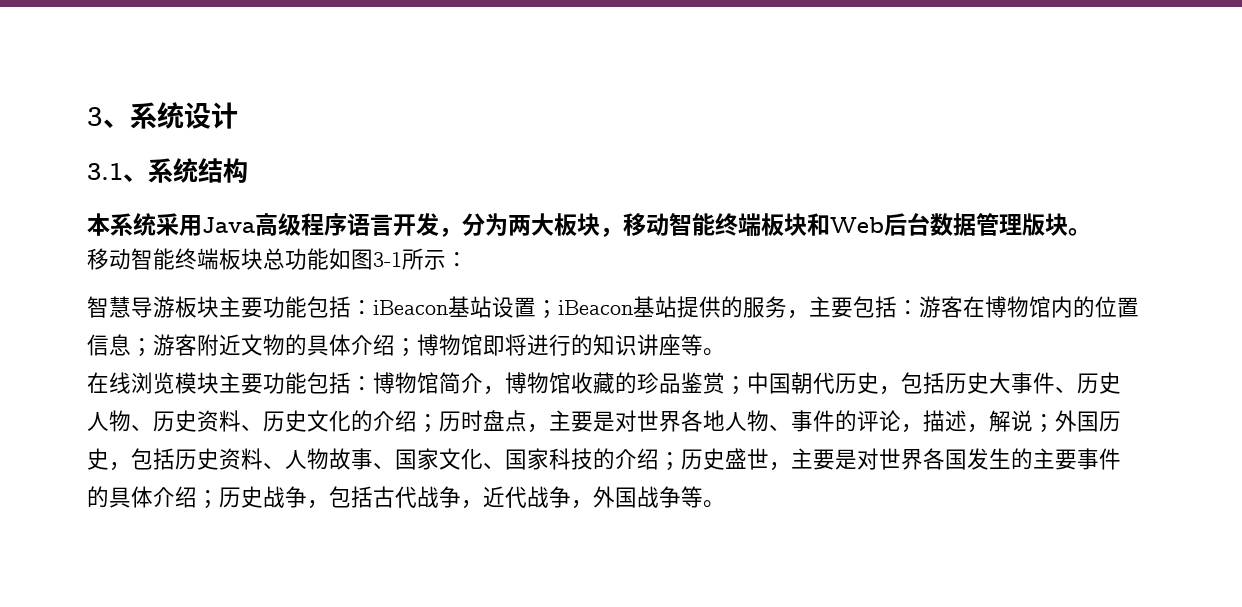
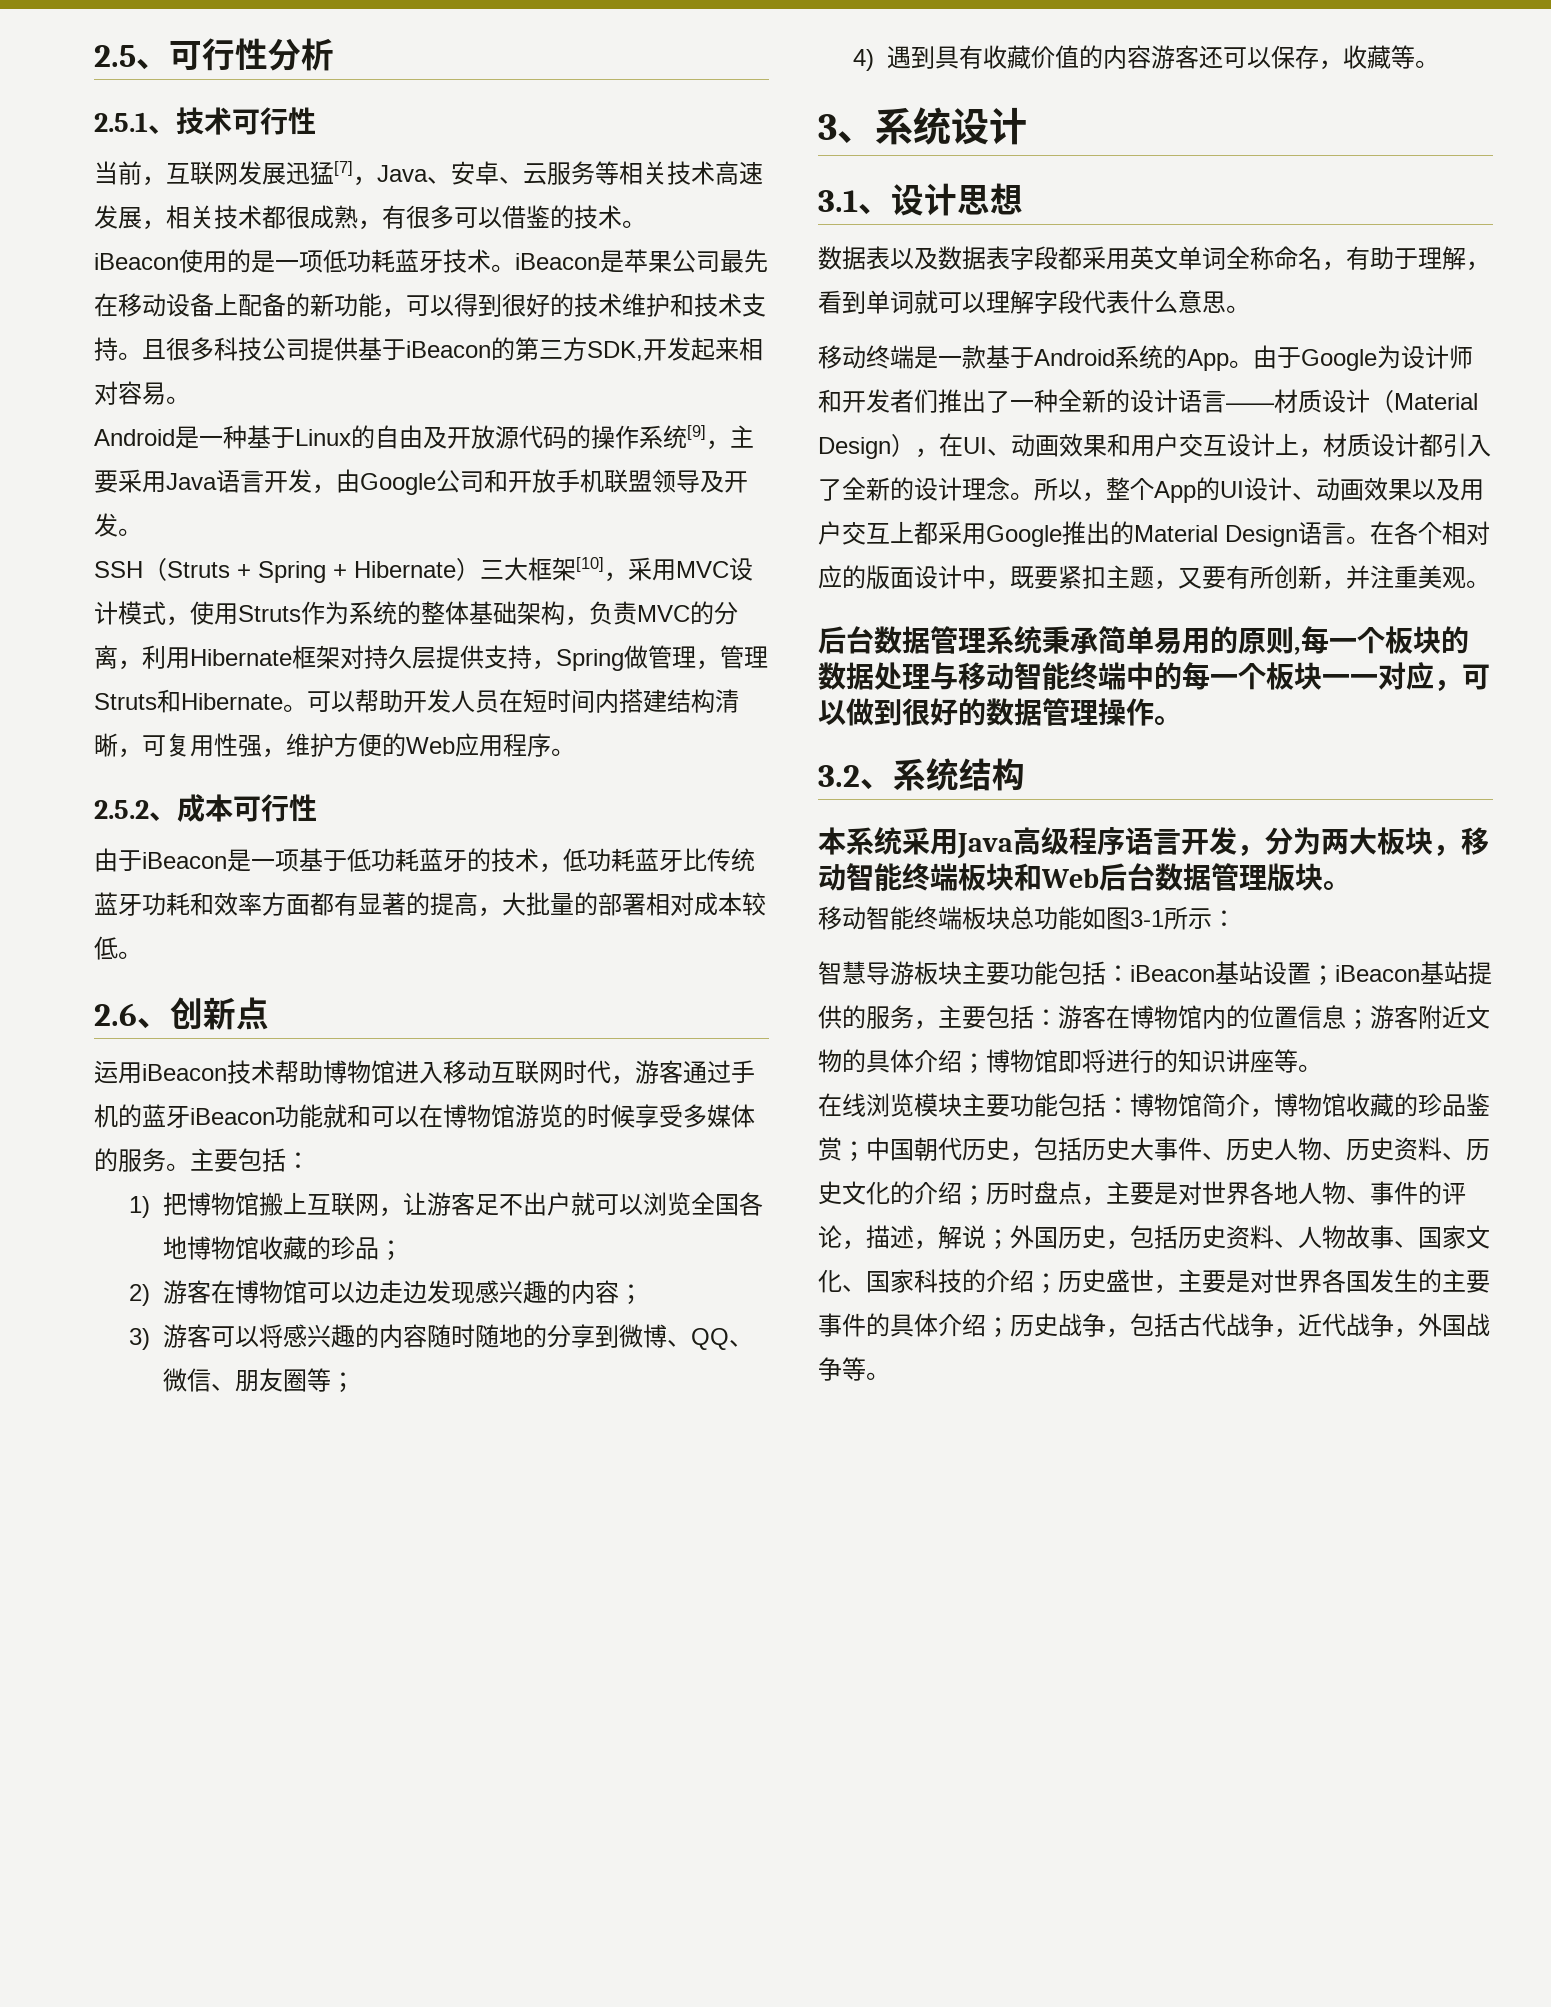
(87, 116) none -> [94,38,334,71] [94,107,316,135] [94,161,353,186] [353,161,763,186] [94,205,646,230] [94,249,768,273] [94,293,766,318] [94,337,763,361] [94,381,190,405] [94,425,706,449] [706,425,754,450] [94,469,748,495] [94,513,142,537] [94,557,604,583] [604,557,753,582] [94,601,738,626] [94,645,768,671] [94,689,739,713] [94,733,575,758] [94,794,317,822] [94,848,755,873] [94,892,766,917] [94,936,142,960] [94,997,269,1030] [94,1060,755,1085] [94,1104,755,1128] [94,1148,310,1172] [128,1192,764,1218] [163,1236,404,1261] [128,1280,644,1306] [128,1324,754,1350] [163,1368,356,1393] [852,45,1440,71] 2.5、可行性分析 // 2.5.1、技术可行性 // 当前，互联网发展迅猛[7]，Java、安卓、云服务等相关技术高速发展，相关技术都很成熟，有很多可以借鉴的技术。 // iBeacon使用的是一项低功耗蓝牙技术。iBeacon是苹果公司最先在移动设备上配备的新功能，可以得到很好的技术维护和技术支持。且很多科技公司提供基于iBeacon的第三方SDK,开发起来相对容易。 // Android是一种基于Linux的自由及开放源代码的操作系统[9]，主要采用Java语言开发，由Google公司和开放手机联盟领导及开发。 // SSH（Struts + Spring + Hibernate）三大框架[10]，采用MVC设计模式，使用Struts作为系统的整体基础架构，负责MVC的分离，利用Hibernate框架对持久层提供支持，Spring做管理，管理Struts和Hibernate。可以帮助开发人员在短时间内搭建结构清晰，可复用性强，维护方便的Web应用程序。 // 2.5.2、成本可行性 // 由于iBeacon是一项基于低功耗蓝牙的技术，低功耗蓝牙比传统蓝牙功耗和效率方面都有显著的提高，大批量的部署相对成本较低。 // 2.6、创新点 // 运用iBeacon技术帮助博物馆进入移动互联网时代，游客通过手机的蓝牙iBeacon功能就和可以在博物馆游览的时候享受多媒体的服务。主要包括： // 1)把博物馆搬上互联网，让游客足不出户就可以浏览全国各地博物馆收藏的珍品； // 2)游客在博物馆可以边走边发现感兴趣的内容； // 3)游客可以将感兴趣的内容随时随地的分享到微博、QQ、微信、朋友圈等； // 4)遇到具有收藏价值的内容游客还可以保存，收藏等。 //
(148, 178) none -> [891,183,1023,216] [818,246,1490,271] [818,290,1250,314] [818,345,1473,371] [818,389,1478,413] [818,433,1491,459] [818,477,1484,503] [818,521,1490,547] [818,565,1490,590] [818,626,1469,655] [818,662,1490,692] [818,698,1182,726] [818,765,893,790] 设计思想 // 数据表以及数据表字段都采用英文单词全称命名，有助于理解，看到单词就可以理解字段代表什么意思。 // 移动终端是一款基于Android系统的App。由于Google为设计师和开发者们推出了一种全新的设计语言——材质设计（Material Design），在UI、动画效果和用户交互设计上，材质设计都引入了全新的设计理念。所以，整个App的UI设计、动画效果以及用户交互上都采用Google推出的Material Design语言。在各个相对应的版面设计中，既要紧扣主题，又要有所创新，并注重美观。 // 后台数据管理系统秉承简单易用的原则,每一个板块的数据处理与移动智能终端中的每一个板块一一对应，可以做到很好的数据管理操作。 // 3.2、

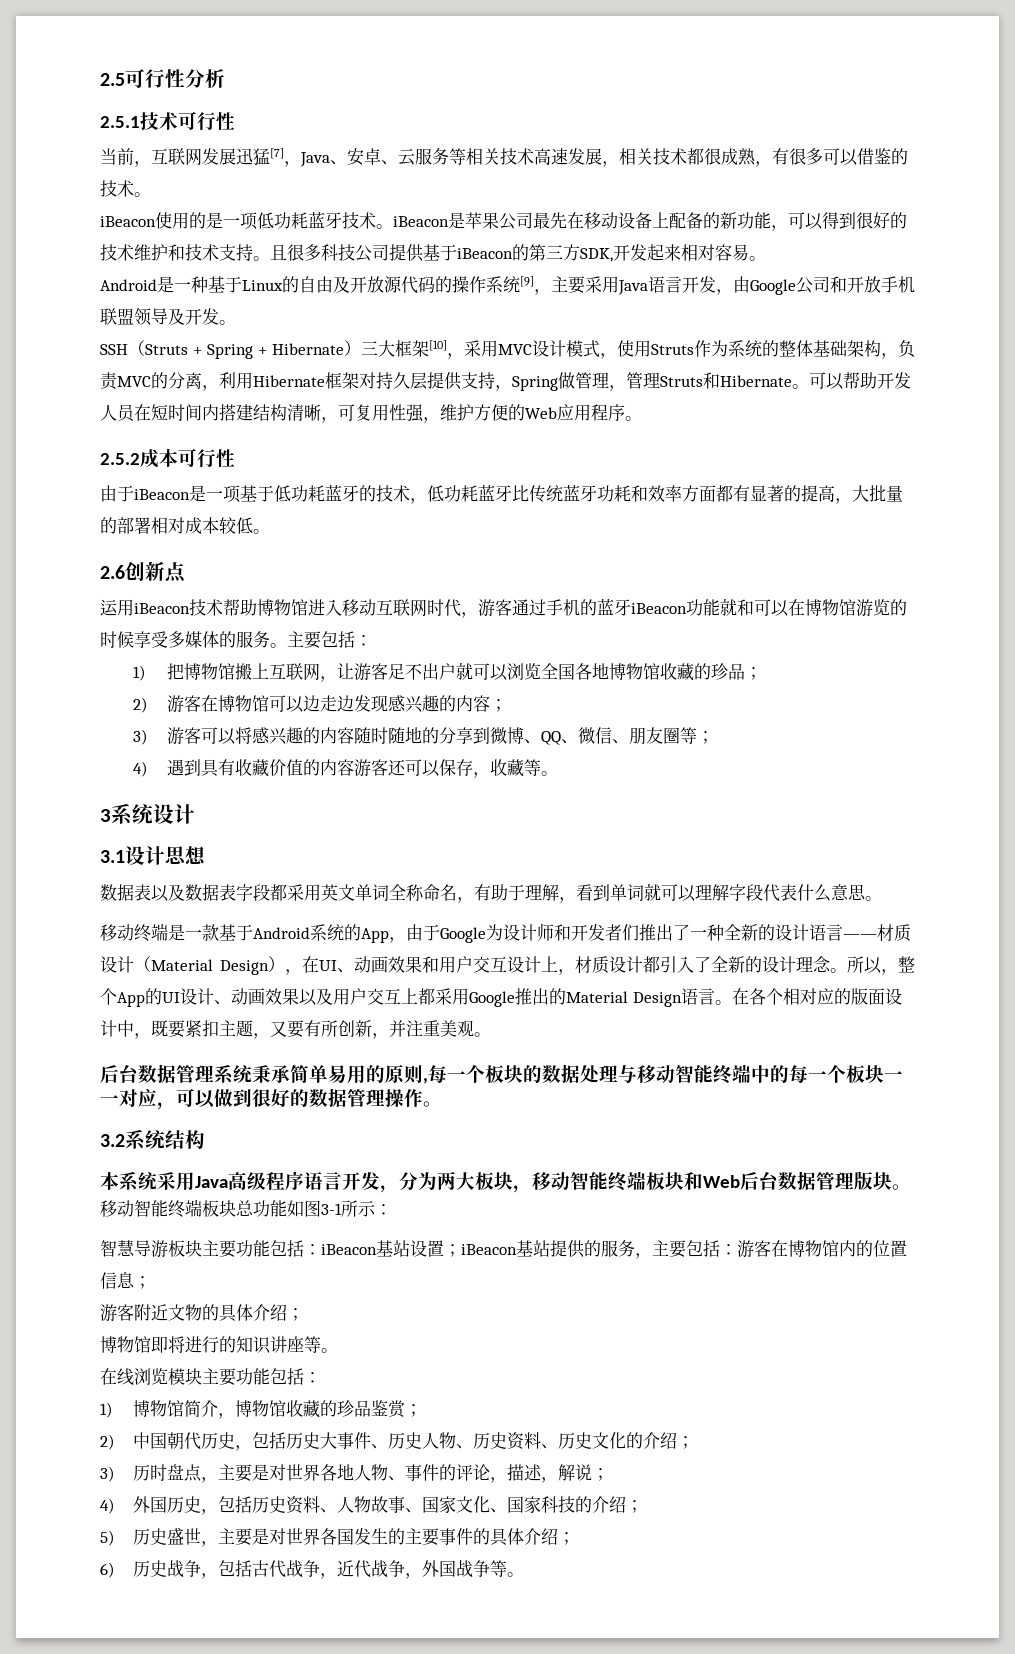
[136,59,169,70] 、 -> (125, 79) none
[148,125,176,134] 、 -> (140, 122) none
[149,812,177,821] 、 -> (140, 459) none
[137,1018,170,1029] 、 -> (125, 572) none
[837,131,875,143] 、 -> (111, 815) none
[858,204,891,215] 、 -> (125, 856) none
[1229,360,1253,368] 。 -> [389,937,406,943] ，
[860,779,893,790] 、 -> (125, 1140) none
(1370, 1019) none -> (151, 1282) //
(986, 1063) none -> (304, 1314) //
(1130, 1105) none -> [100,1402,113,1418] // 1)
(866, 1151) none -> [100,1434,115,1450] // 2)
(986, 1195) none -> [100,1466,115,1482] // 3)
(1010, 1239) none -> [100,1498,115,1514] // 4)
(1058, 1283) none -> [100,1530,115,1546] // 5)
(1010, 1327) none -> [100,1562,115,1578] // 6)

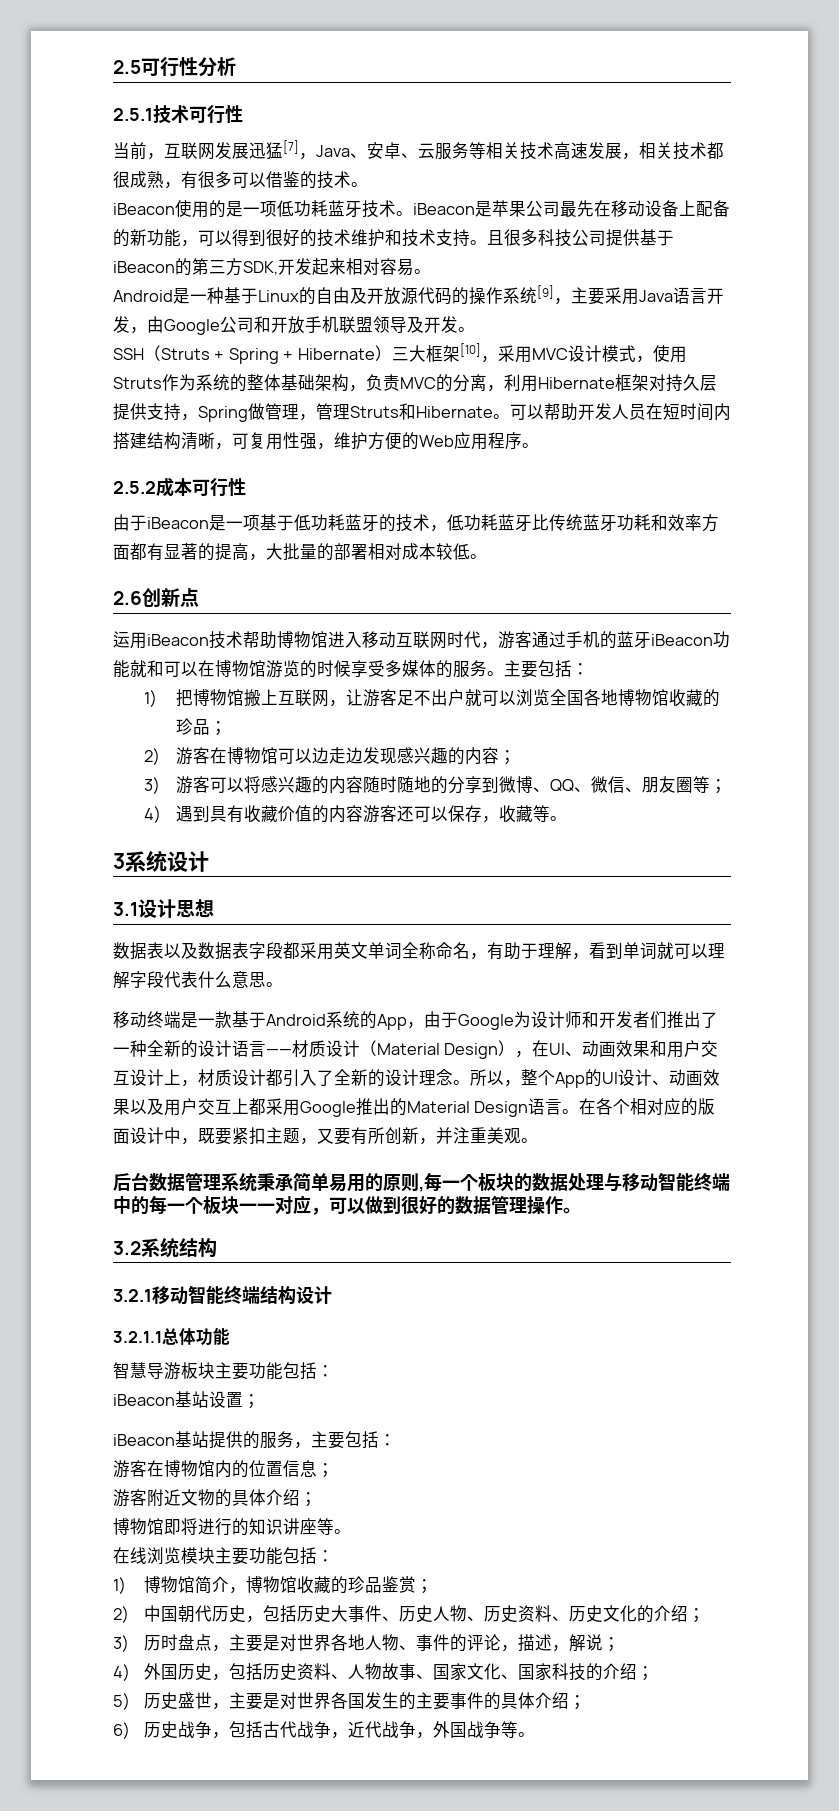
[100,1171,911,1193] [100,1199,392,1218] 本系统采用Java高级程序语言开发，分为两大板块，移动智能终端板块和Web后台数据管理版块。 // 移动智能终端板块总功能如图3-1所示： -> [113,1285,332,1305] [113,1327,230,1346] 3.2.1移动智能终端结构设计 // 3.2.1.1总体功能
(321, 1249) none -> (334, 1371) //
(461, 1250) none -> (260, 1401) //
(737, 1249) none -> (396, 1440) //

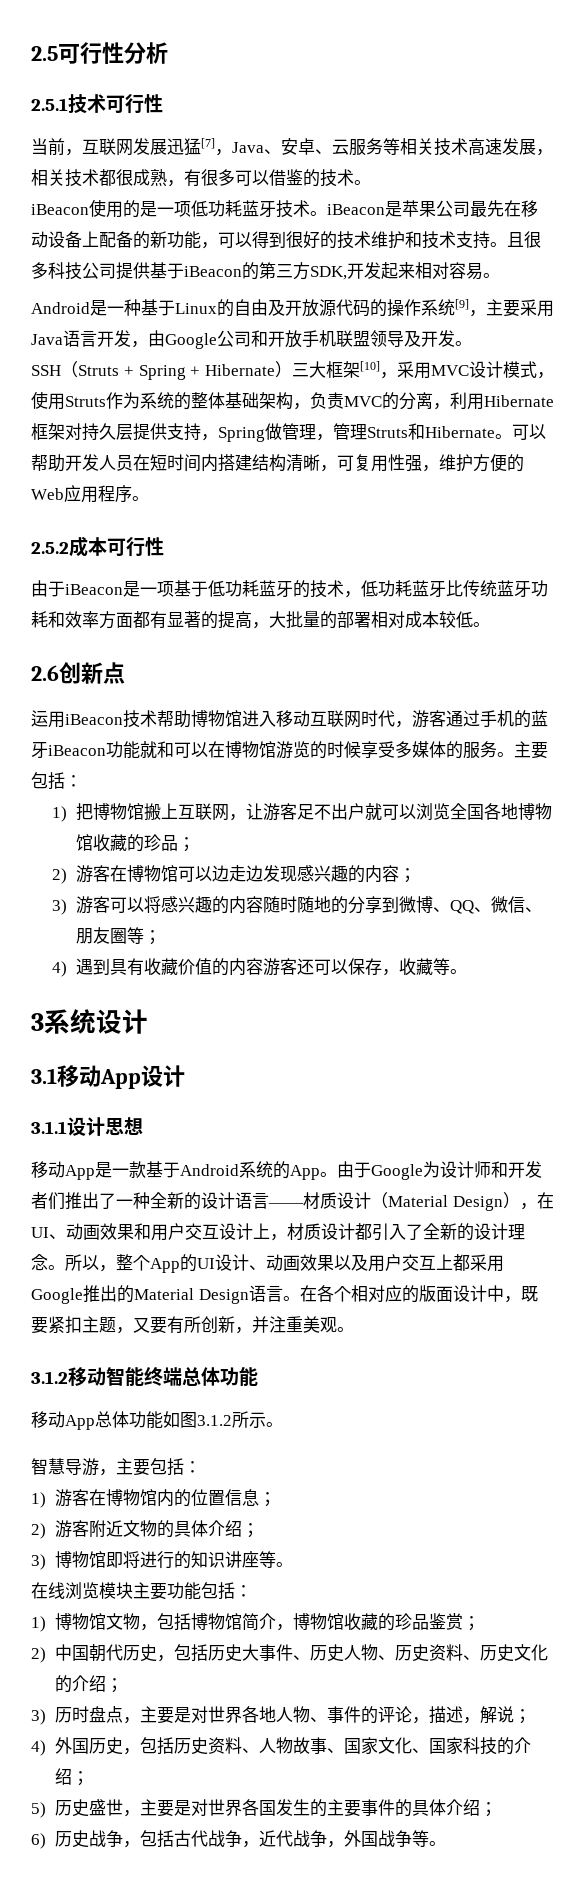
[138,899,214,918] [113,942,725,960] [113,971,283,989] [113,1011,181,1028] 设计思想 // 数据表以及数据表字段都采用英文单词全称命名，有助于理解，看到单词就可以理解字段代表什么意思。 // 移动终端 -> [57,1065,185,1089] [31,1117,143,1136] [31,1161,95,1180] 移动App设计 // 3.1.1设计思想 // 移动App
[407,1022,424,1029] ， -> [320,1172,337,1177] 。
[113,1172,730,1192] [113,1195,581,1215] [113,1237,217,1258] [113,1285,332,1305] [113,1327,230,1346] [113,1362,334,1380] [113,1391,260,1409] [113,1431,294,1449] 后台数据管理系统秉承简单易用的原则,每一个板块的数据处理与移动智能终端中的每一个板块一一对应，可以做到很好的数据管理操作。 // 3.2系统结构 // 3.2.1移动智能终端结构设计 // 3.2.1.1总体功能 // 智慧导游板块主要功能包括： // iBeacon基站设置； // iBeacon基站提供的服务 -> [31,1367,258,1386] [31,1411,283,1430] [31,1458,99,1476] 3.1.2移动智能终端总体功能 // 移动App总体功能如图3.1.2所示。 // 智慧导游
(396, 1440) none -> [31,1492,46,1508] 1)
(334, 1470) none -> [31,1523,46,1539] 2)
(317, 1499) none -> [31,1554,46,1570] 3)
(196, 1584) none -> [105,1613,242,1631] 文物，包括博物馆

